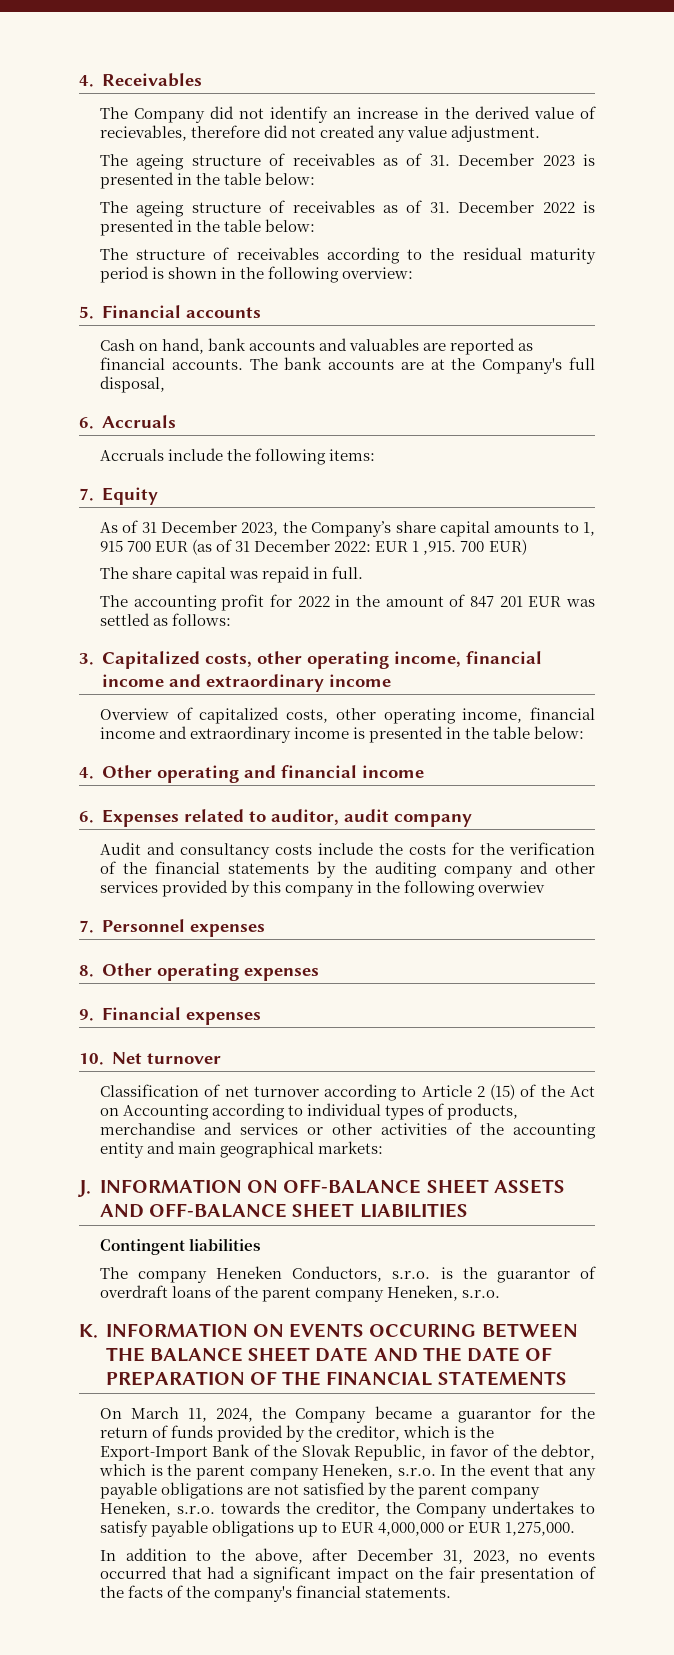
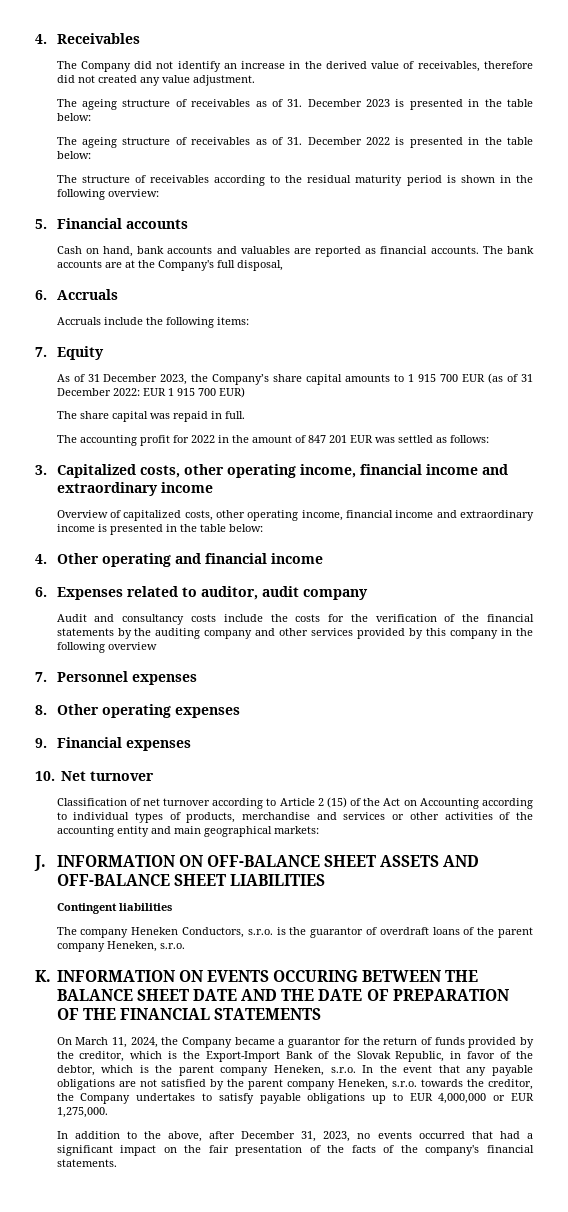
[99,125,187,141] recievables, -> [417,61,480,72] receivables,
[583,522,595,536] 1, -> [408,374,415,382] 1
[423,540,457,555] ,915. -> [176,388,195,396] 915
[478,881,546,893] overwiev -> [107,642,157,650] overview

